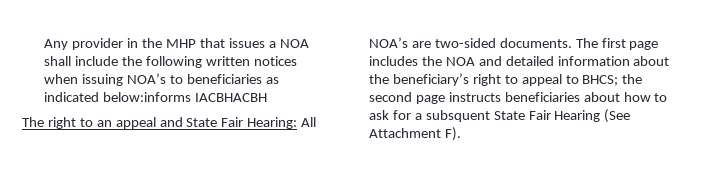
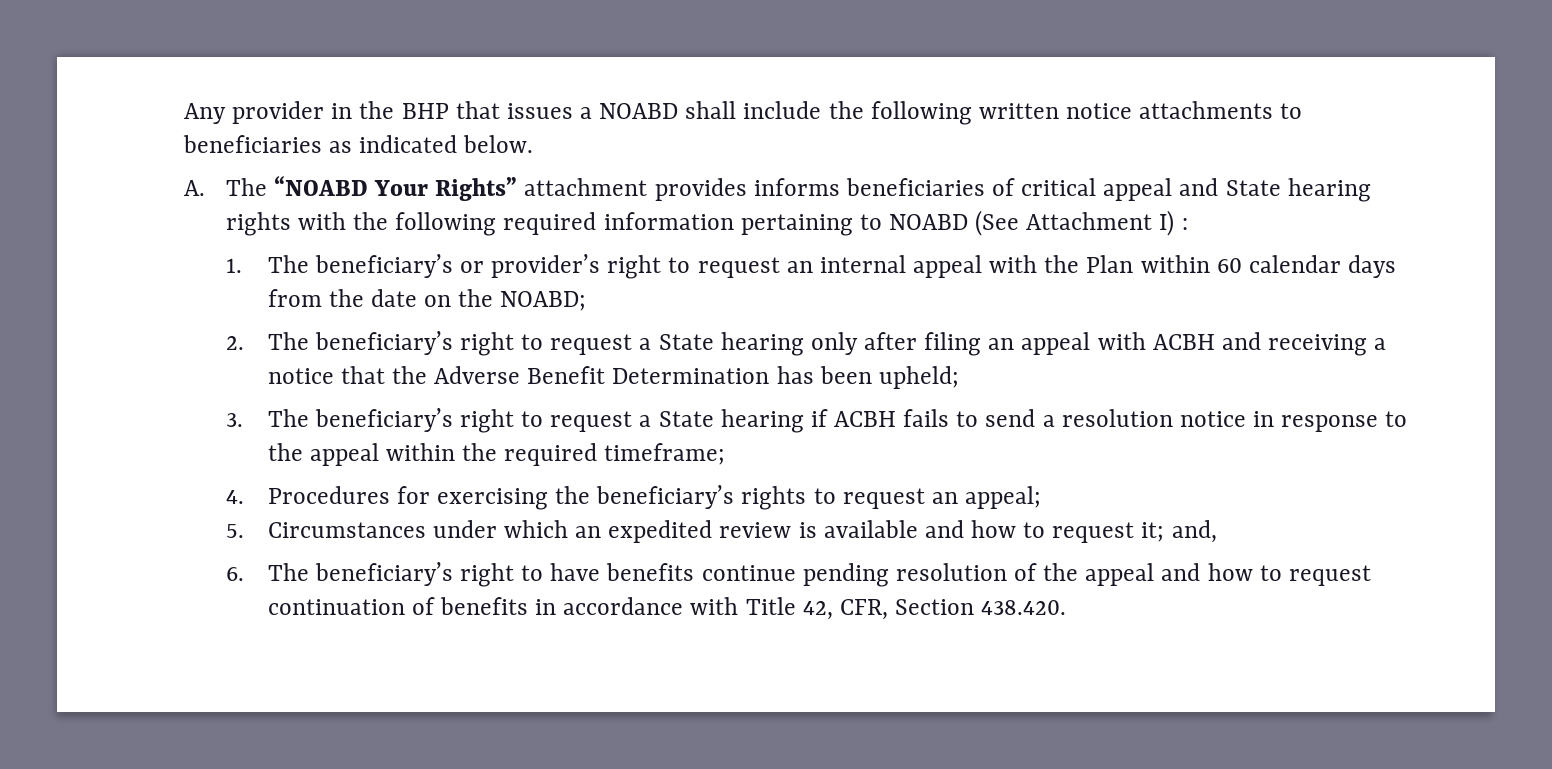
[166,39,197,48] MHP -> [401,103,449,119] BHP
[279,39,309,48] NOA -> [599,103,679,119] NOABD
[253,56,297,66] [44,73,279,86] [44,92,268,102] [22,117,317,129] [369,37,659,50] [369,56,670,66] [369,73,643,86] [369,92,668,104] [369,109,631,123] [369,127,461,141] notices when issuing NOA’s to beneficiaries as indicated below:informs IACBHACBH // The right to an appeal and State Fair Hearing: All NOA’s are two-sided documents. The first page includes the NOA and detailed information about the beneficiary’s right to appeal to BHCS; the second page instructs beneficiaries about how to ask for a subsquent State Fair Hearing (See Attachment F). -> [1066,101,1303,119] [182,135,534,153] [183,176,1371,202] [225,210,1188,236] [225,254,1397,279] [267,289,587,311] [225,331,1387,356] [267,366,959,389] [225,408,1408,433] [267,443,726,466] [225,485,1042,510] [225,520,1217,543] [225,562,1371,587] [267,597,1067,620] notice attachments to beneficiaries as indicated below. // A. The “NOABD Your Rights” attachment provides informs beneficiaries of critical appeal and State hearing rights with the following required information pertaining to NOABD (See Attachment I) : // 1. The beneficiary’s or provider’s right to request an internal appeal with the Plan within 60 calendar days from the date on the NOABD; // 2. The beneficiary’s right to request a State hearing only after filing an appeal with ACBH and receiving a notice that the Adverse Benefit Determination has been upheld; // 3. The beneficiary’s right to request a State hearing if ACBH fails to send a resolution notice in response to the appeal within the required timeframe; // 4. Procedures for exercising the beneficiary’s rights to request an appeal; // 5. Circumstances under which an expedited review is available and how to request it; and, // 6. The beneficiary’s right to have benefits continue pending resolution of the appeal and how to request continuation of benefits in accordance with Title 42, CFR, Section 438.420.

